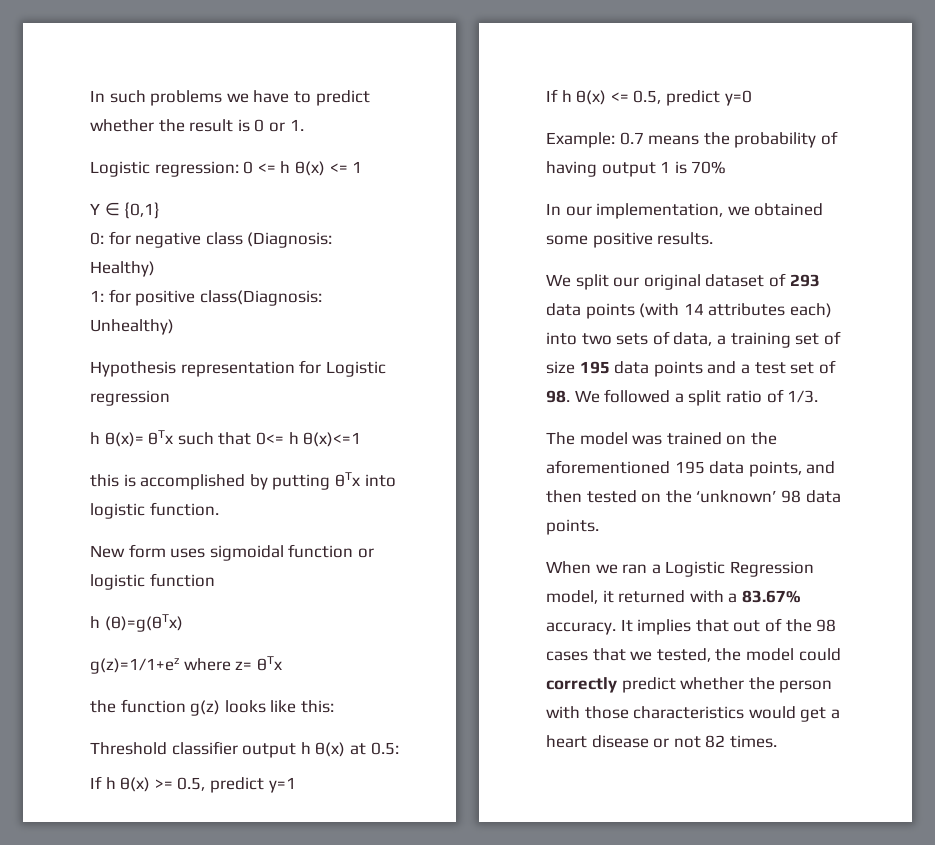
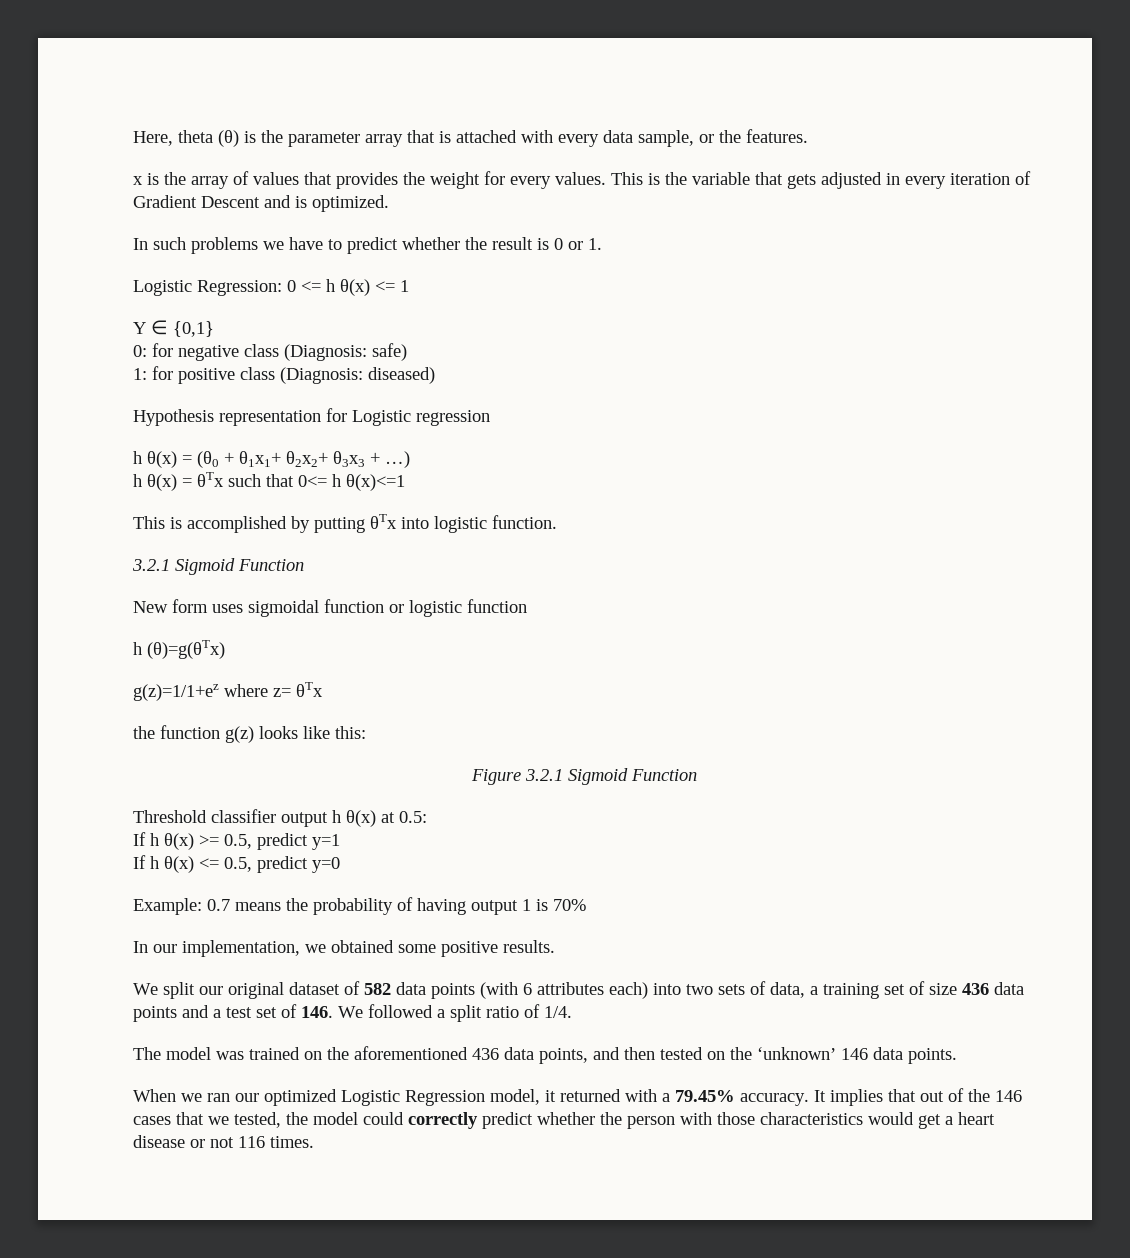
(90, 96) none -> [133,129,808,147] [133,171,1031,189] [133,195,389,212] Here, theta (θ) is the parameter array that is attached with every data sample, or the features. // x is the array of values that provides the weight for every values. This is the variable that gets adjusted in every iteration of Gradient Descent and is optimized. //
[154,161,239,177] regression: -> [197,280,282,296] Regression:
[90,261,155,277] Healthy) -> [372,343,407,361] safe)
[199,290,322,306] [90,319,174,335] class(Diagnosis: Unhealthy) -> [240,367,435,384] class (Diagnosis: diseased)
[104,432,144,447] θ(x)= -> [147,451,410,468] [133,474,192,491] θ(x) = (θ0 + θ1x1+ θ2x2+ θ3x3 + …) // h θ(x) =
[90,474,119,487] this -> [133,516,165,529] This
(219, 509) none -> [132,558,304,575] // 3.2.1 Sigmoid Function
(334, 706) none -> [471,768,697,785] // Figure 3.2.1 Sigmoid Function
[789,274,820,287] 293 -> [364,983,391,995] 582
[683,303,704,315] 14 -> [523,983,532,995] 6
[579,361,610,374] 195 -> [962,983,989,995] 436
[546,390,570,403] 98. -> [301,1006,333,1018] 146.
[787,390,819,403] 1/3. -> [544,1006,572,1018] 1/4.
[674,461,705,474] 195 -> [472,1048,499,1060] 436
[780,490,801,503] 98 -> [841,1048,868,1060] 146
[651,564,661,574] a -> [235,1089,337,1106] our optimized
[741,590,801,603] 83.67% -> [675,1090,735,1102] 79.45%
[816,619,837,632] 98 -> [995,1090,1022,1102] 146
[705,735,726,748] 82 -> [238,1136,265,1148] 116

